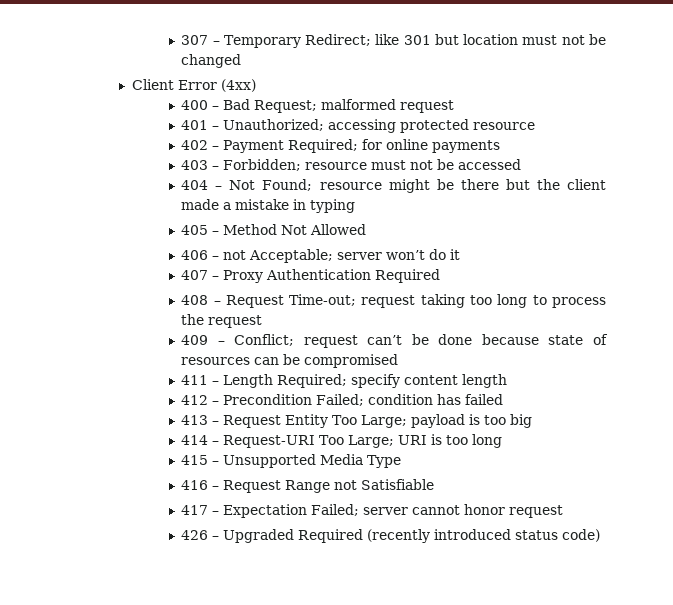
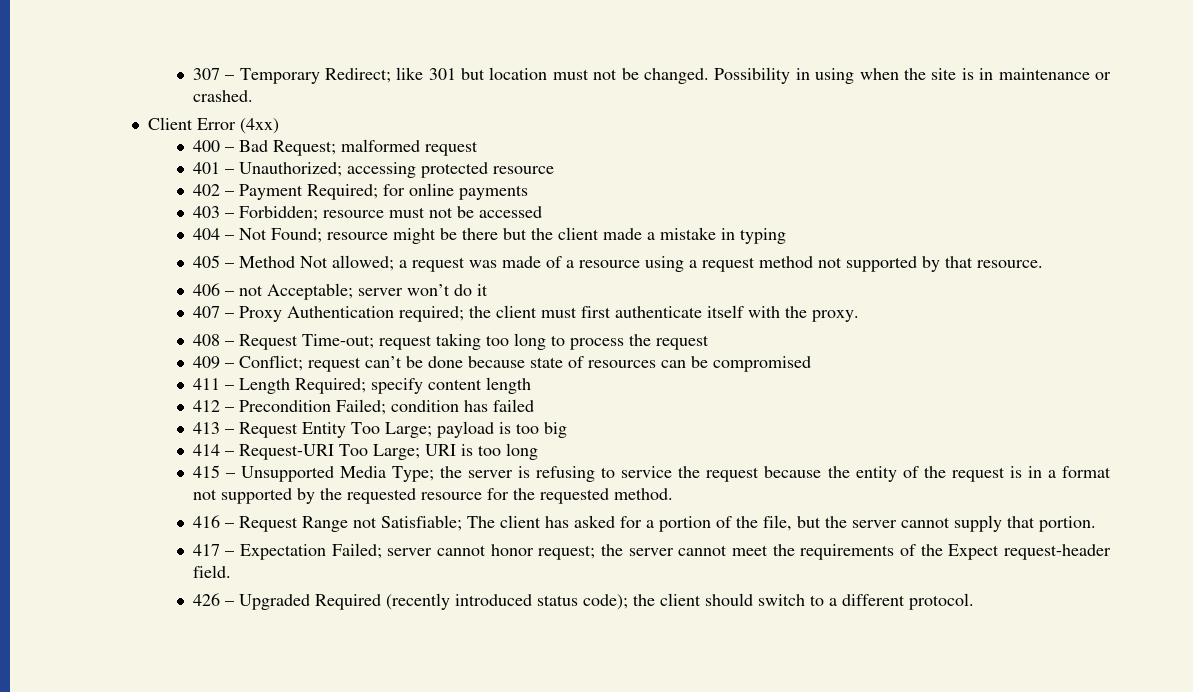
[181,54,242,68] changed -> [644,67,1111,84] [192,90,253,102] changed. Possibility in using when the site is in maintenance or crashed.
[310,224,367,235] Allowed -> [331,255,1043,272] allowed; a request was made of a resource using a request method not supported by that resource.
[375,269,441,283] Required -> [398,305,859,322] required; the client must first authenticate itself with the proxy.
[367,455,402,468] Type -> [391,466,1112,482] [192,488,673,504] Type; the server is refusing to service the request because the entity of the request is in a format not supported by the requested resource for the requested method.
[361,479,435,490] Satisfiable -> [380,515,1096,532] Satisfiable; The client has asked for a portion of the file, but the server cannot supply that portion.
[509,505,564,518] request -> [538,544,1111,560] [192,565,231,578] request; the server cannot meet the requirements of the Expect request-header field.
[562,529,601,542] code) -> [582,593,974,610] code); the client should switch to a different protocol.

